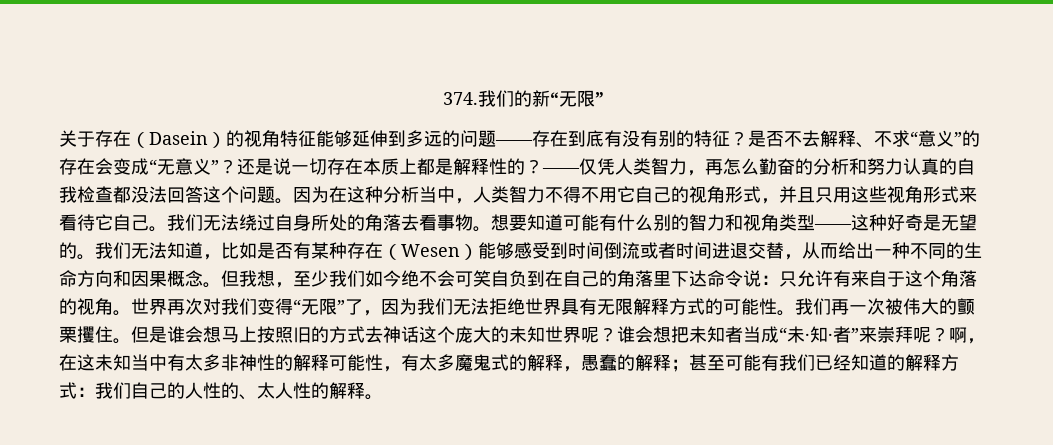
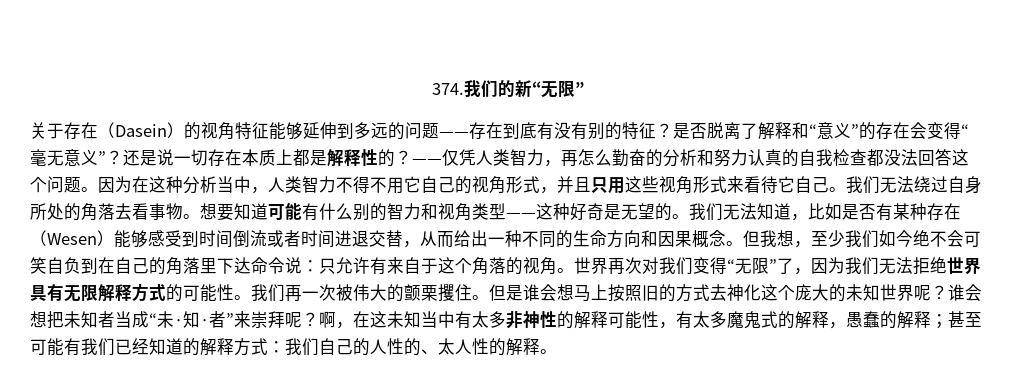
[784,130,910,148] 不去解释、不求 -> [707,122,809,140] 脱离了解释和
[131,158,157,175] 成“ -> [944,122,969,139] [30,149,47,166] 得“毫
[401,326,419,343] 话 -> [744,284,761,301] 化

